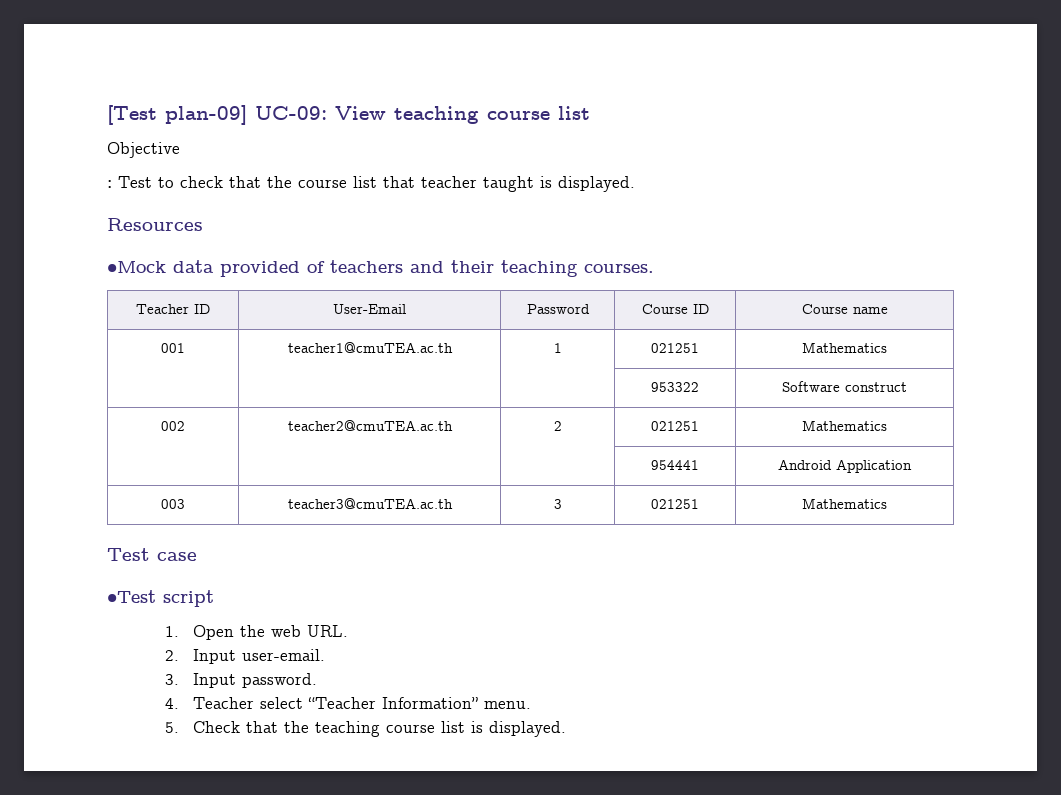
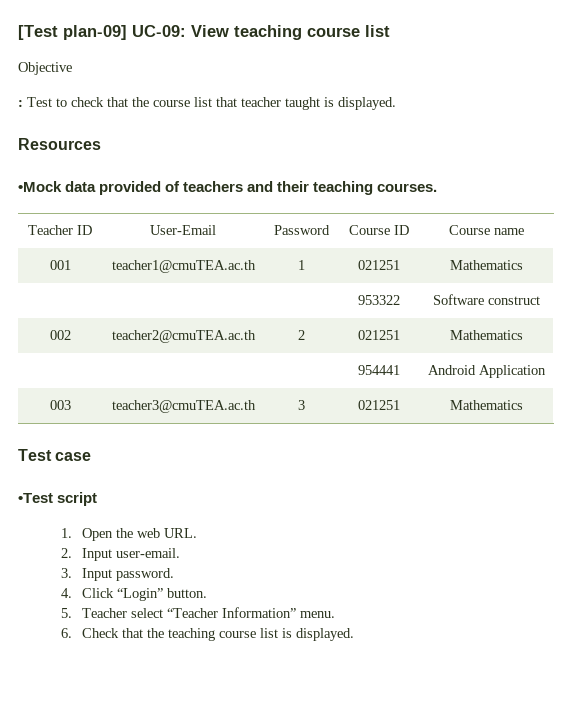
(179, 703) none -> [82,588,208,601] [60,608,72,618] Click “Login” button. // 5.
[164,722,179,733] 5. -> [60,628,72,638] 6.

